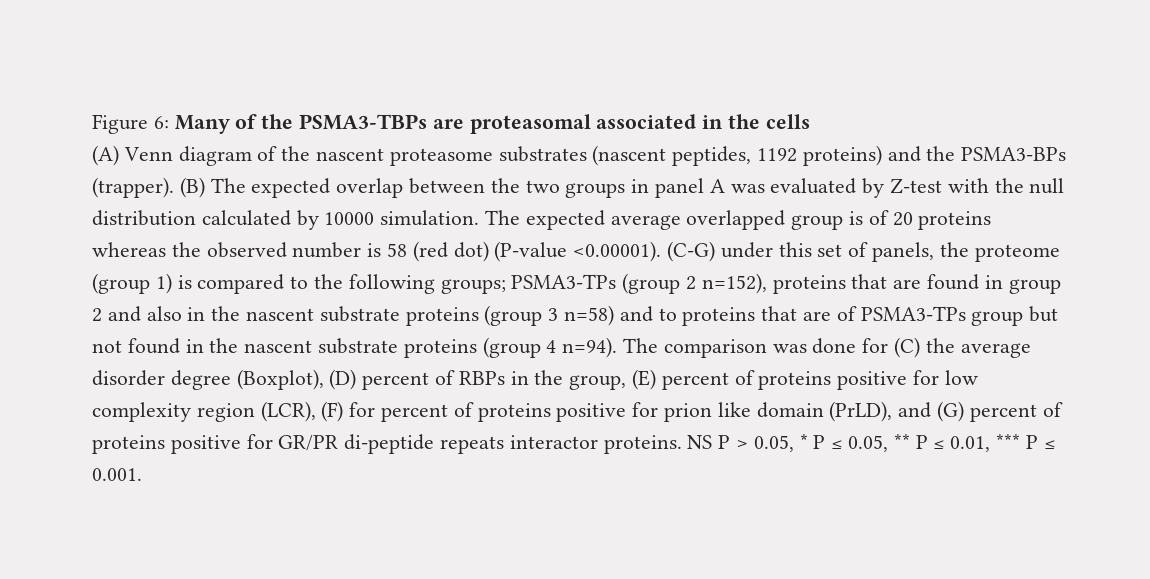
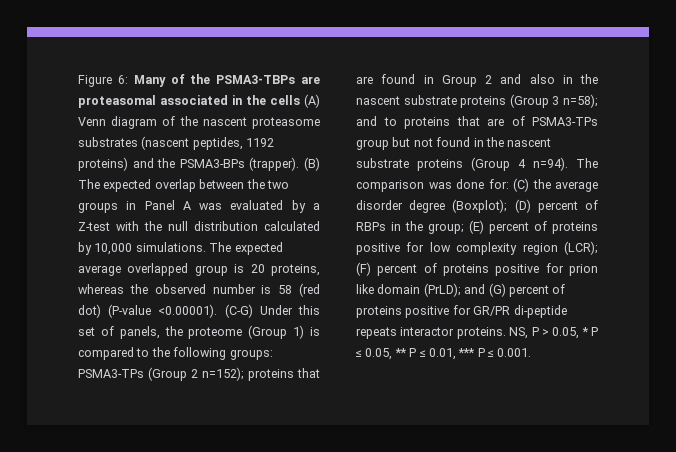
(810, 121) // -> (300, 100) none
[655,178,705,198] panel -> [144,200,175,210] Panel
(885, 188) none -> [313,203,320,210] a
[324,210,480,226] 10000 simulation. -> [94,242,206,255] 10,000 simulations.
[868,210,992,230] of 20 proteins -> [250,264,320,276] 20 proteins,
[720,242,773,258] under -> [259,305,293,315] Under
[92,273,150,294] (group -> [248,325,288,339] (Group
[440,273,767,294] groups; PSMA3-TPs (group 2 n=152), -> [229,349,273,360] [78,367,244,381] groups: PSMA3-TPs (Group 2 n=152);
[1008,279,1061,294] group -> [441,75,477,87] Group
[484,305,615,326] (group 3 n=58) -> [509,94,598,108] (Group 3 n=58);
[482,337,541,358] (group -> [471,157,510,171] (Group
[862,338,889,353] for -> [488,179,509,189] for:
[236,369,324,390] (Boxplot), -> [452,199,508,213] (Boxplot);
[569,375,627,390] group, -> [428,223,464,234] group;
[260,401,376,422] (LCR), (F) for -> [564,241,598,255] [356,262,371,276] (LCR); (F)
[829,401,893,422] (PrLD), -> [423,283,461,297] (PrLD);
[687,435,713,449] NS -> [509,327,529,339] NS,

